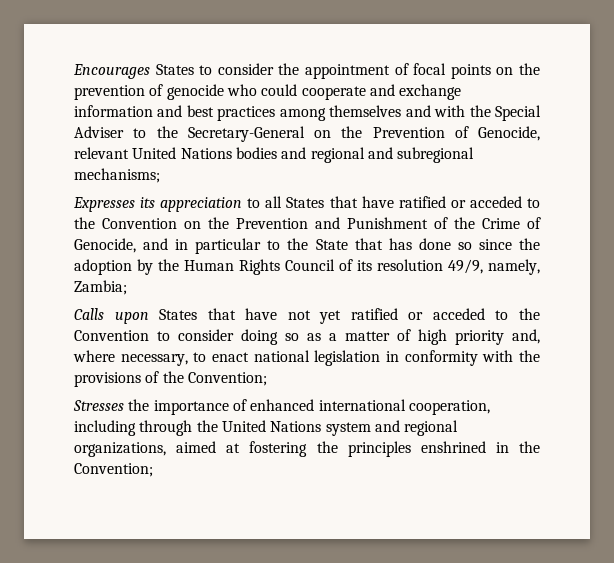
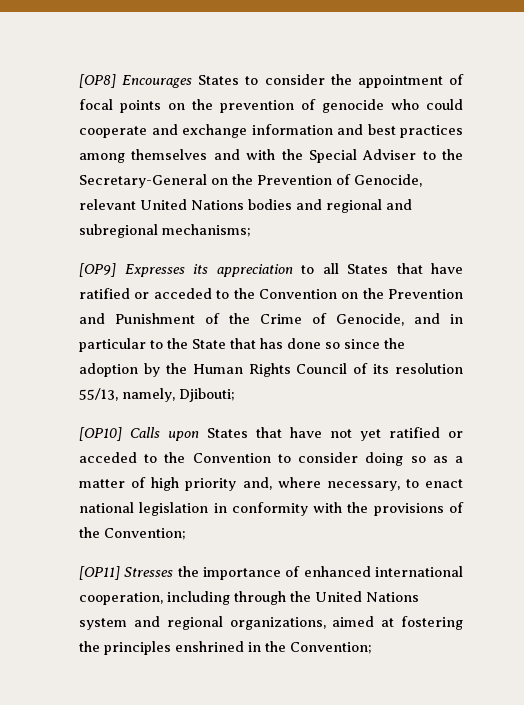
(73, 71) none -> [79,74,116,88] [OP8]
(160, 175) none -> [79,263,116,277] [OP9]
[448,259,540,275] [74,280,127,295] 49/9, namely, Zambia; // -> [79,388,235,402] [79,427,122,441] 55/13, namely, Djibouti; // [OP10]
(267, 379) none -> [79,566,120,580] [OP11]

